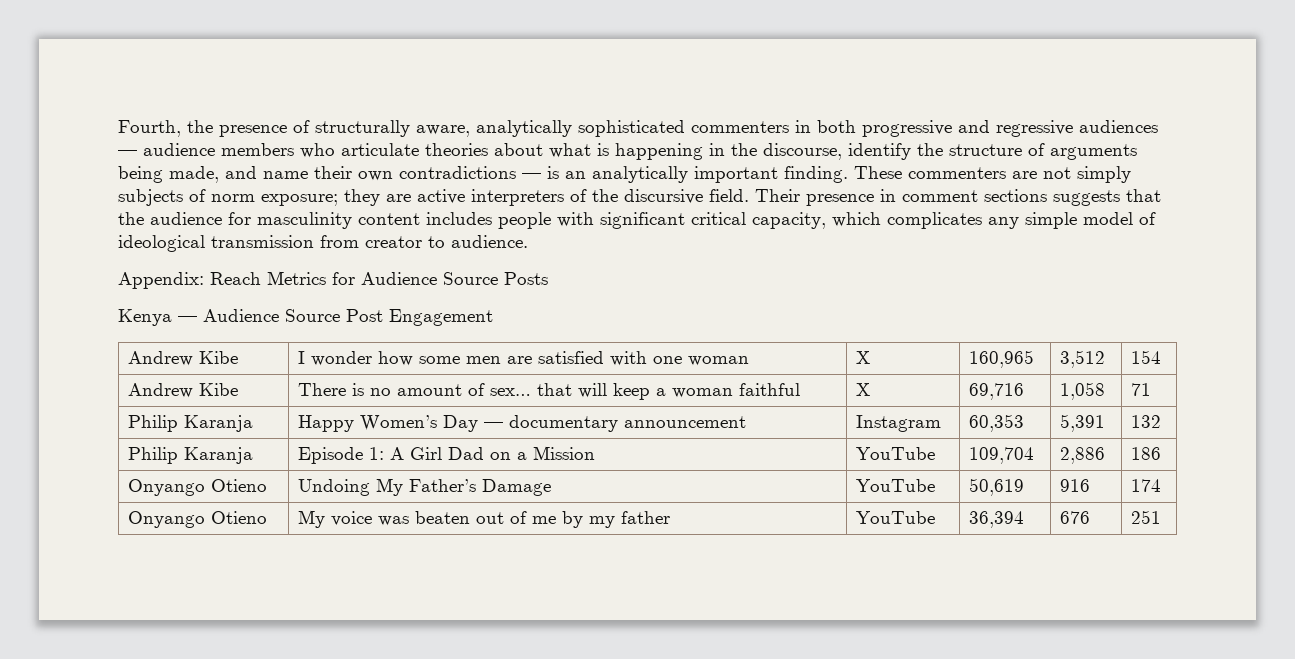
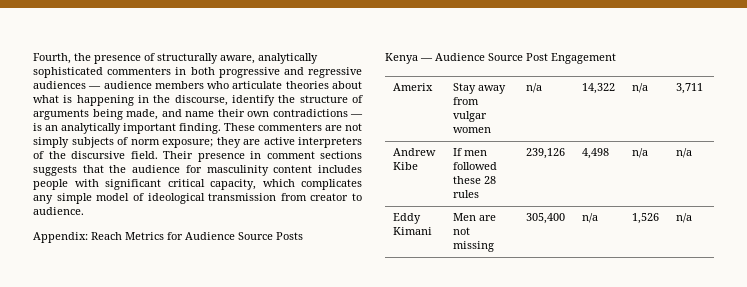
[128,351,239,366] [298,351,750,366] [856,351,871,364] [969,350,1035,368] [1060,350,1106,368] [1131,350,1162,364] [128,383,239,398] [298,383,801,400] [856,383,871,396] [969,383,1025,400] [1060,382,1106,400] [1131,383,1152,396] [128,415,254,432] [298,415,747,432] [856,415,942,432] [969,414,1025,432] [1060,414,1106,432] [1131,415,1162,428] [128,447,254,464] [298,446,596,464] [856,447,936,460] [969,447,1035,464] [1060,447,1106,464] [1131,447,1162,460] [128,479,268,496] [298,478,552,496] [856,479,936,492] [969,478,1025,496] [1060,479,1091,492] [1131,479,1162,492] [128,511,268,528] [298,510,671,528] [856,511,936,524] [969,511,1025,528] [1060,511,1091,524] [1131,510,1162,524] Andrew Kibe | I wonder how some men are satisfied with one woman | X | 160,965 | 3,512 | 154 // Andrew Kibe | There is no amount of sex… that will keep a woman faithful | X | 69,716 | 1,058 | 71 // Philip Karanja | Happy Women’s Day — documentary announcement | Instagram | 60,353 | 5,391 | 132 // Philip Karanja | Episode 1: A Girl Dad on a Mission | YouTube | 109,704 | 2,886 | 186 // Onyango Otieno | Undoing My Father’s Damage | YouTube | 50,619 | 916 | 174 // Onyango Otieno | My voice was beaten out of me by my father | YouTube | 36,394 | 676 | 251 -> [393,83,434,91] [453,83,507,94] [453,97,480,105] [453,111,488,122] [453,127,492,133] [526,83,543,93] [582,83,616,94] [632,83,649,93] [676,83,704,94] [393,148,437,156] [393,162,419,170] [453,148,488,156] [453,162,498,170] [453,176,497,184] [453,190,480,198] [526,148,566,159] [582,148,610,159] [632,148,649,158] [676,148,693,158] [393,213,422,224] [393,227,433,235] [453,213,497,221] [453,227,471,235] [453,241,495,252] [526,213,566,224] [582,213,599,223] [632,213,660,224] [676,213,693,223] Amerix | Stay away from vulgar women | n/a | 14,322 | n/a | 3,711 // Andrew Kibe | If men followed these 28 rules | 239,126 | 4,498 | n/a | n/a // Eddy Kimani | Men are not missing | 305,400 | n/a | 1,526 | n/a

